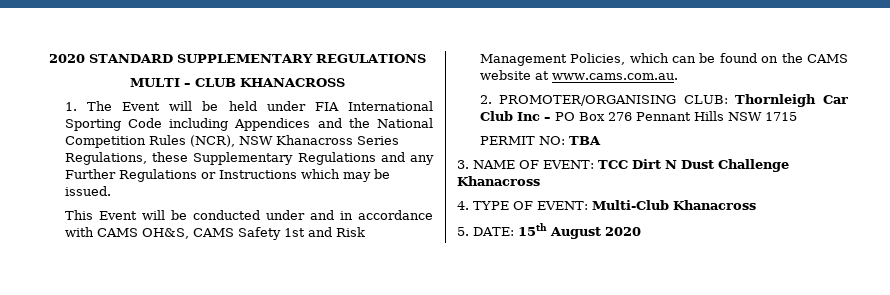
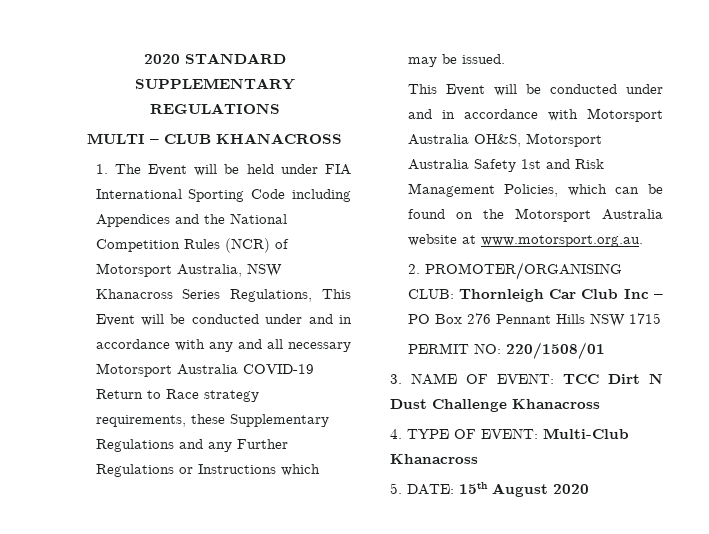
[189,135,399,147] [64,152,147,165] (NCR), NSW Khanacross Series Regulations, -> [224,238,289,253] [95,263,282,277] [95,289,351,302] [95,314,352,326] [95,339,351,352] [95,363,314,377] [95,389,259,402] [95,415,186,427] (NCR) of Motorsport Australia, NSW Khanacross Series Regulations, This Event will be conducted under and in accordance with any and all necessary Motorsport Australia COVID-19 Return to Race strategy requirements,
[96,228,234,239] CAMS OH&S, CAMS -> [587,108,663,122] [407,133,602,147] [407,159,469,170] Motorsport Australia OH&S, Motorsport Australia
[806,54,848,63] CAMS -> [514,208,663,222] Motorsport Australia
[551,73,678,80] www.cams.com.au. -> [480,235,643,247] www.motorsport.org.au.
[568,136,601,145] TBA -> [505,342,605,359] 220/1508/01

